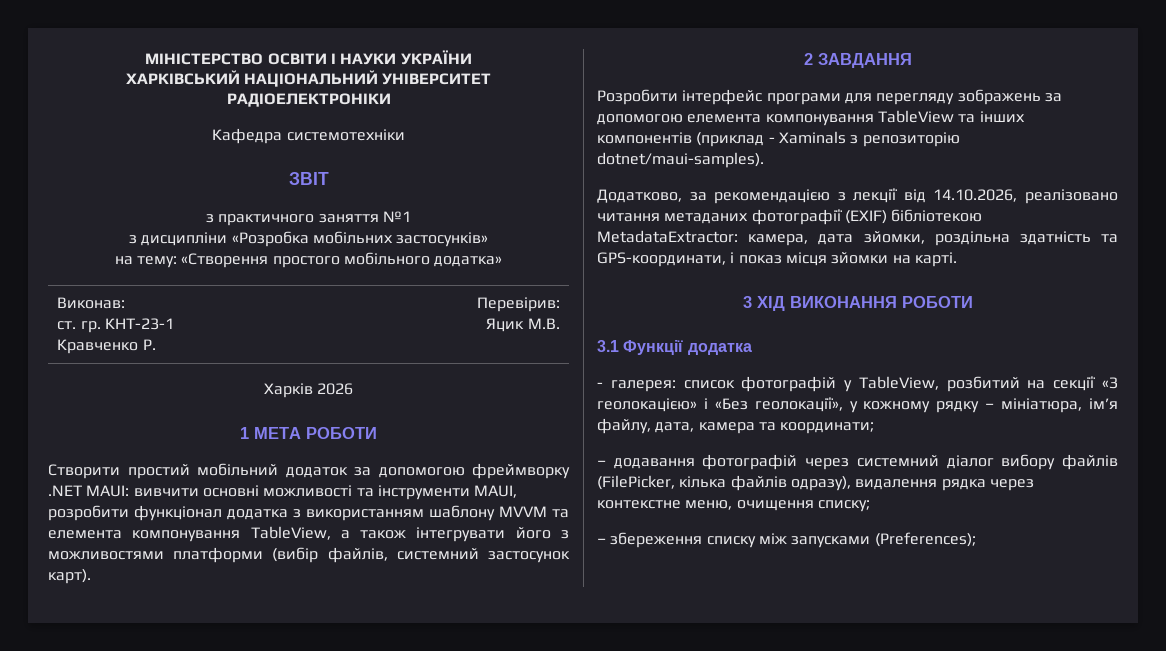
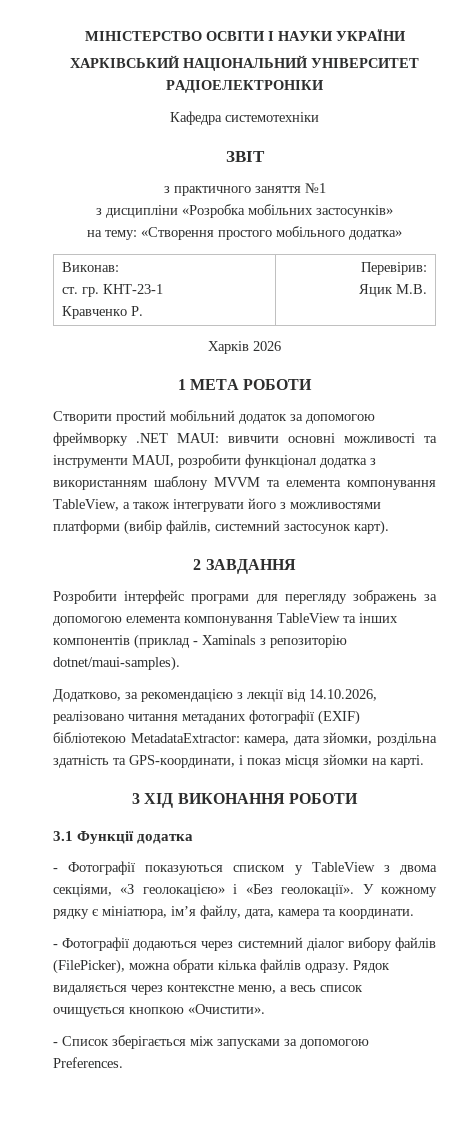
[610,376,1096,392] галерея: список фотографій у TableView, розбитий на секції -> [68,861,438,875] [53,884,112,897] Фотографії показуються списком у TableView з двома секціями,
[754,397,858,413] геолокації», у -> [281,884,374,897] геолокації». У
[985,403,995,409] – -> [92,909,98,916] є
[780,422,875,434] [597,454,798,470] координати; // – додавання фотографій -> [339,909,414,919] [53,937,198,951] координати. // - Фотографії додаються
[597,475,1034,491] [597,500,870,512] [597,532,976,548] (FilePicker, кілька файлів одразу), видалення рядка через контекстне меню, очищення списку; // – збереження списку між запусками (Preferences); -> [53,959,390,974] [53,985,363,995] [53,1004,265,1017] [53,1035,369,1049] [53,1057,123,1068] (FilePicker), можна обрати кілька файлів одразу. Рядок видаляється через контекстне меню, а весь список очищується кнопкою «Очистити». // - Список зберігається між запусками за допомогою Preferences.

